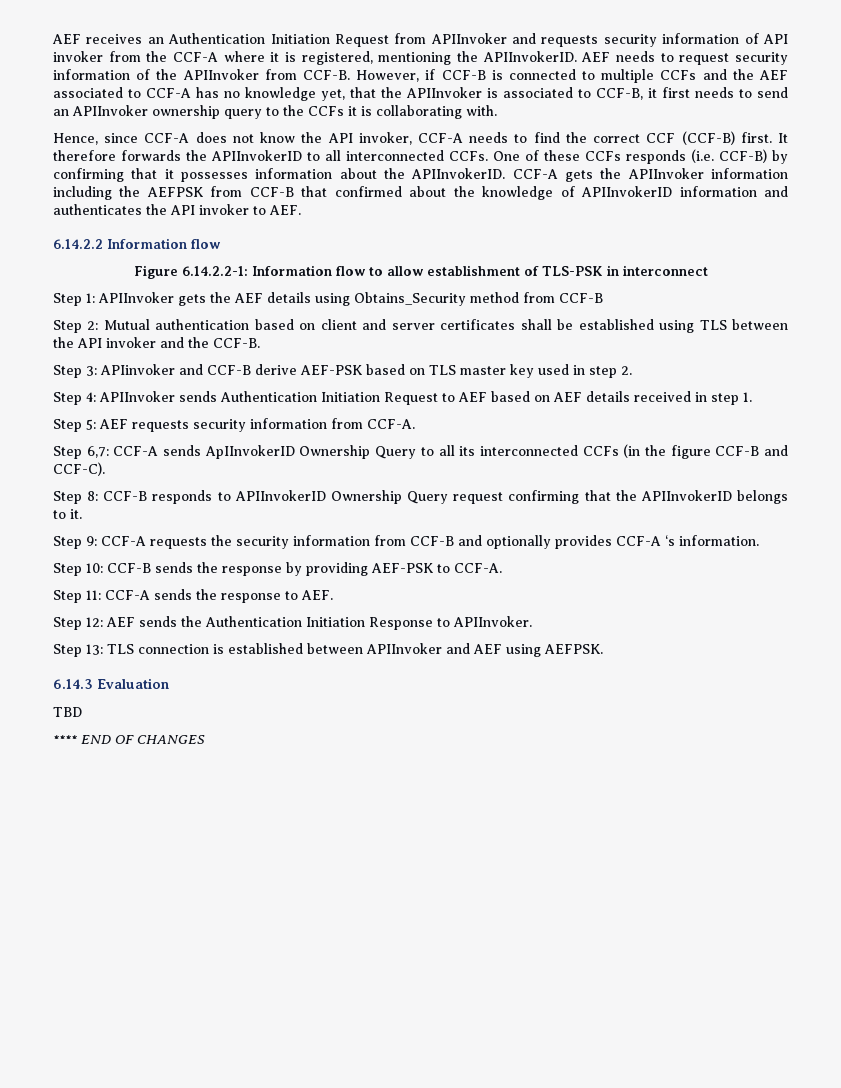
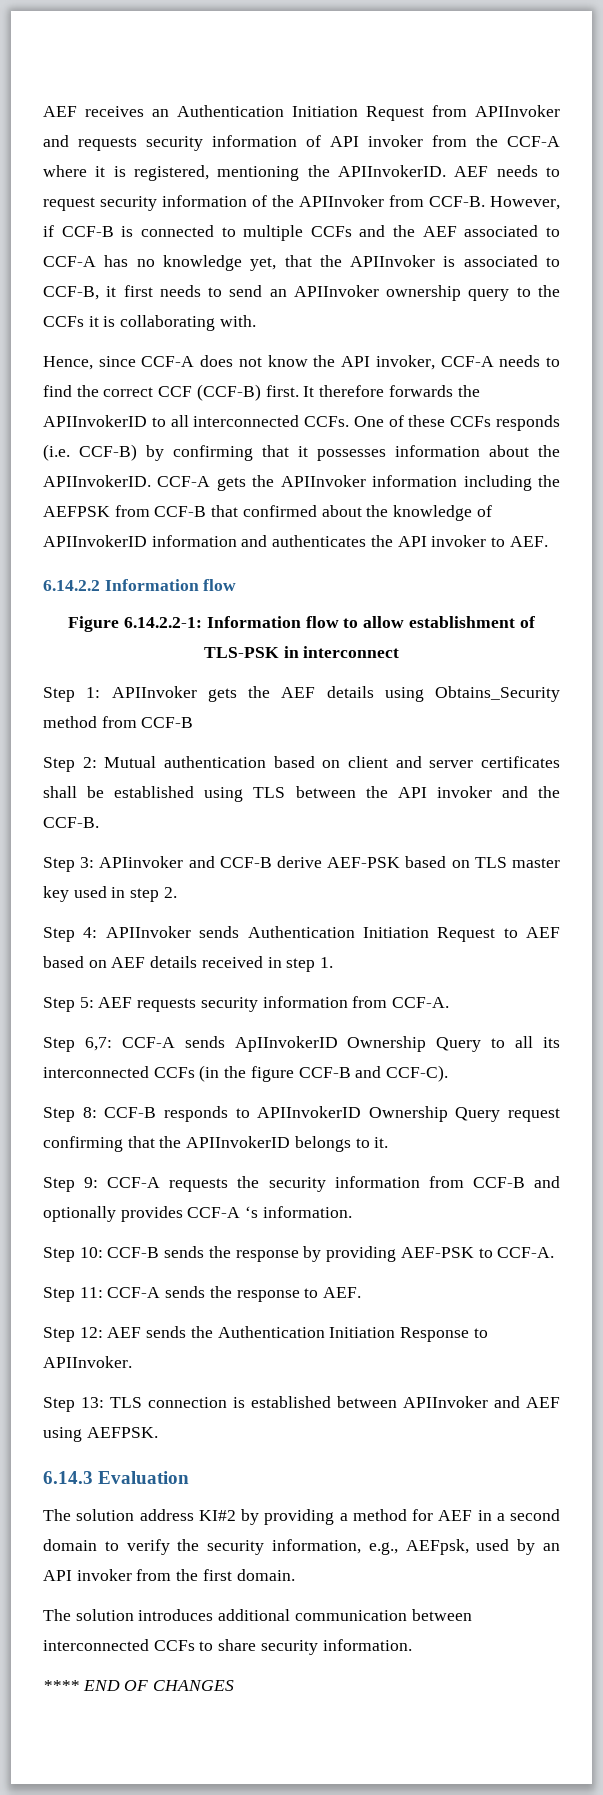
[53,707,82,717] TBD -> [43,1509,560,1525] [43,1539,560,1555] [43,1569,295,1581] [43,1609,472,1621] [43,1639,412,1655] The solution address KI#2 by providing a method for AEF in a second domain to verify the security information, e.g., AEFpsk, used by an API invoker from the first domain. // The solution introduces additional communication between interconnected CCFs to share security information.

